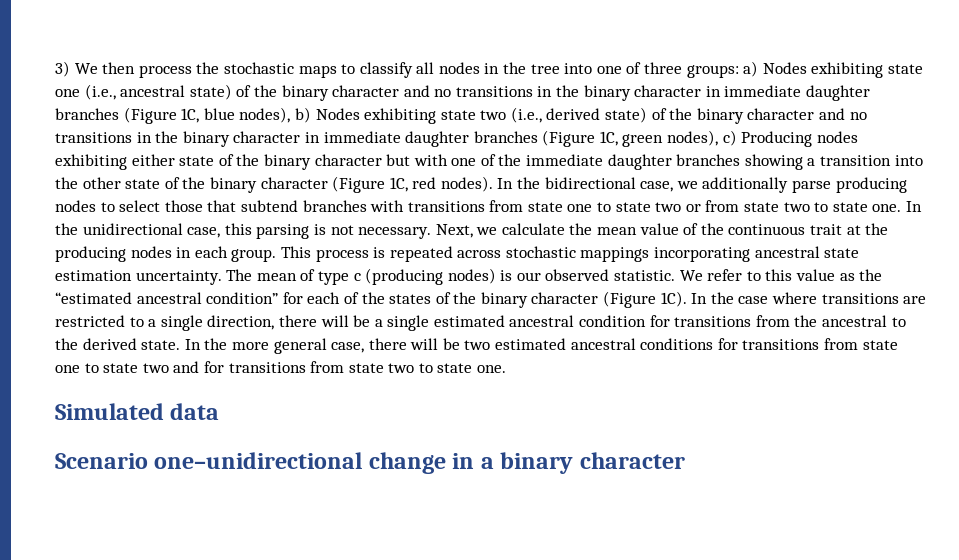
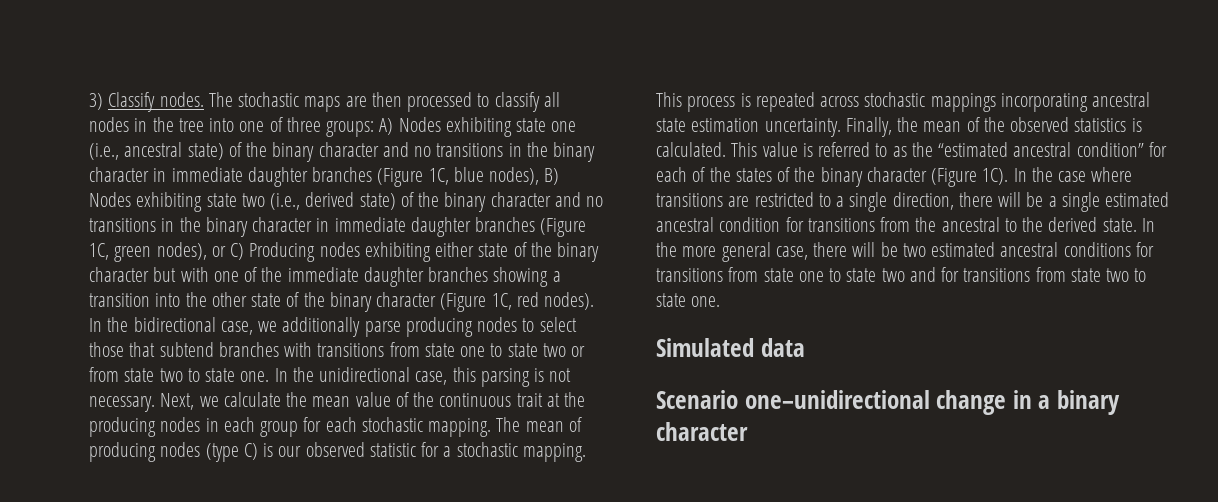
[74,62,337,78] We then process the stochastic maps -> [108,92,473,112] Classify nodes. The stochastic maps are then processed
[743,61,759,77] a) -> [379,118,394,135] A)
[294,107,311,123] b) -> [544,168,560,185] B)
[722,130,737,146] c) -> [211,243,245,260] or C)
[231,249,277,262] group. -> [260,417,582,437] [89,442,586,462] group for each stochastic mapping. The mean of producing nodes (type C) is our observed statistic for a stochastic mapping.
[226,268,836,285] The mean of type c (producing nodes) is our observed statistic. We refer to this value -> [845,117,1142,137] [656,142,888,157] Finally, the mean of the observed statistics is calculated. This value is referred to

